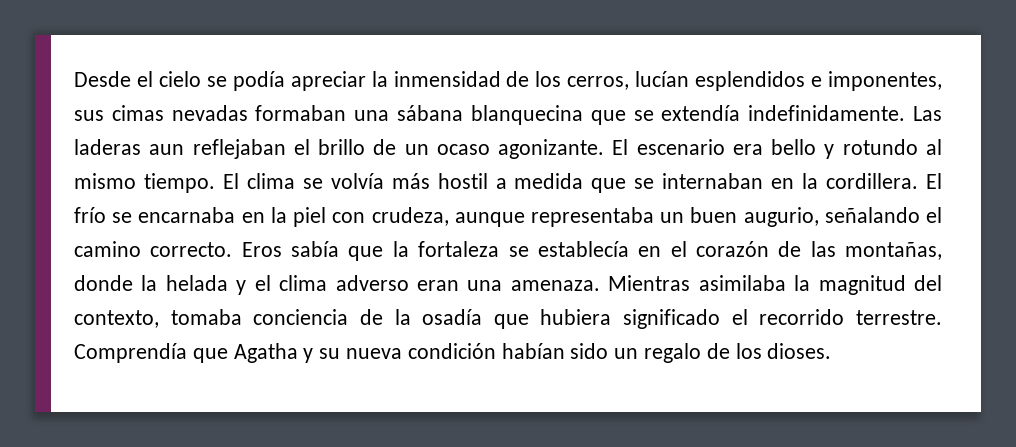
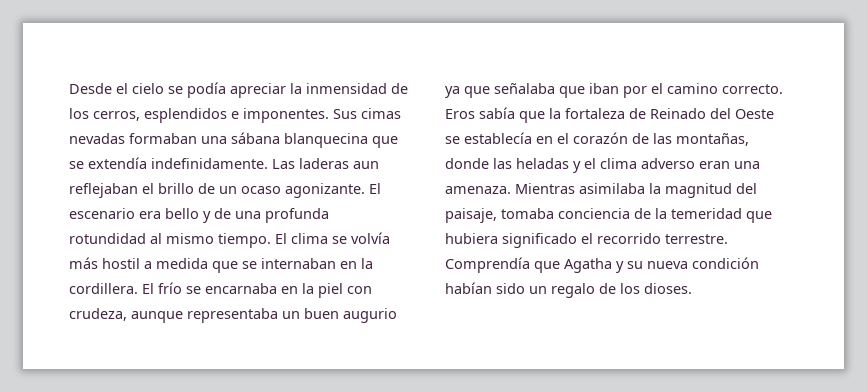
[635,71,690,87] lucían -> (140, 116) none
[828,71,943,91] [74,110,104,121] imponentes, sus -> [243,108,357,123] imponentes. Sus
[842,139,918,155] rotundo -> [214,208,329,223] [69,233,146,244] de una profunda rotundidad
[743,207,920,227] augurio, señalando -> [343,308,397,323] [445,83,647,98] augurio ya que señalaba que iban por
(500, 249) none -> [629,108,774,119] de Reinado del Oeste
[141,275,228,291] la helada -> [493,158,569,169] las heladas
[74,310,159,328] contexto, -> [445,208,497,223] paisaje,
[422,309,483,325] osadía -> [671,208,742,219] temeridad

